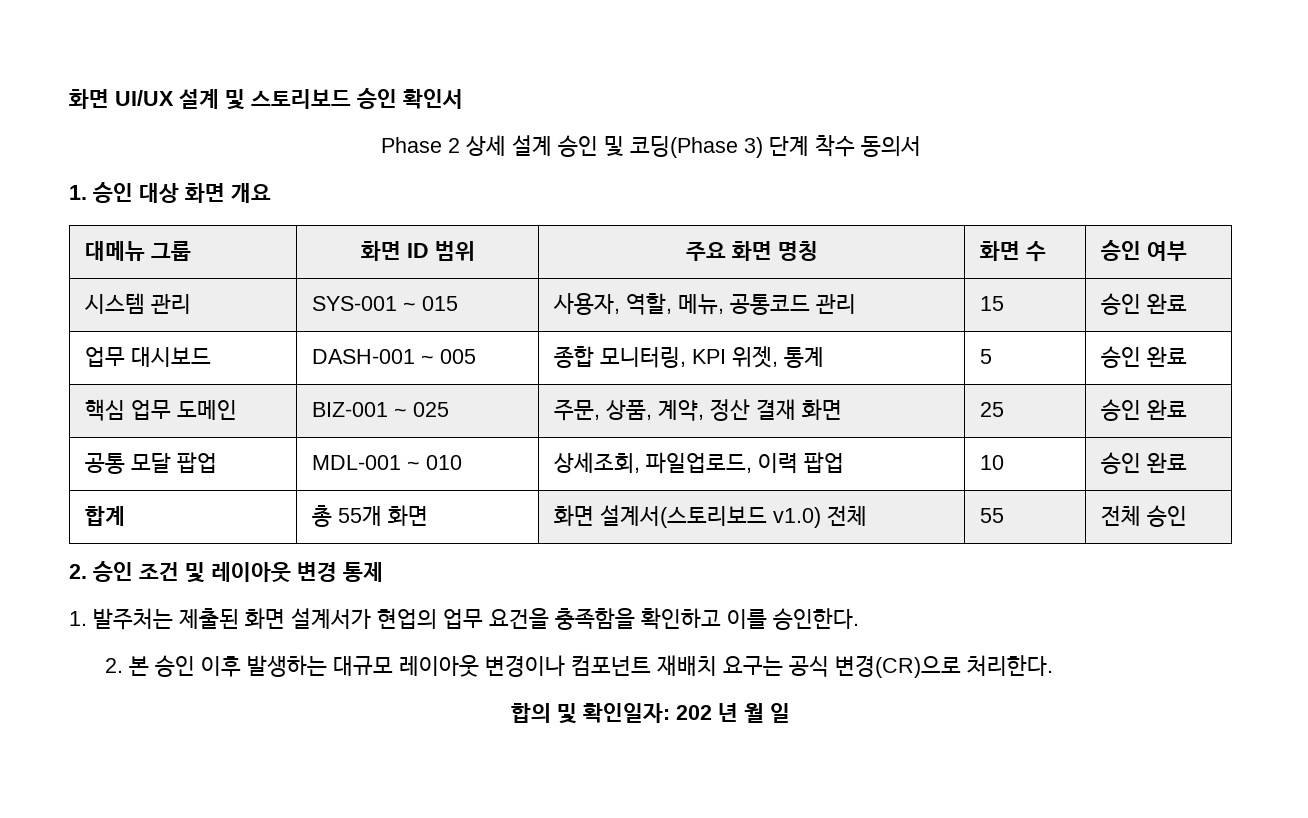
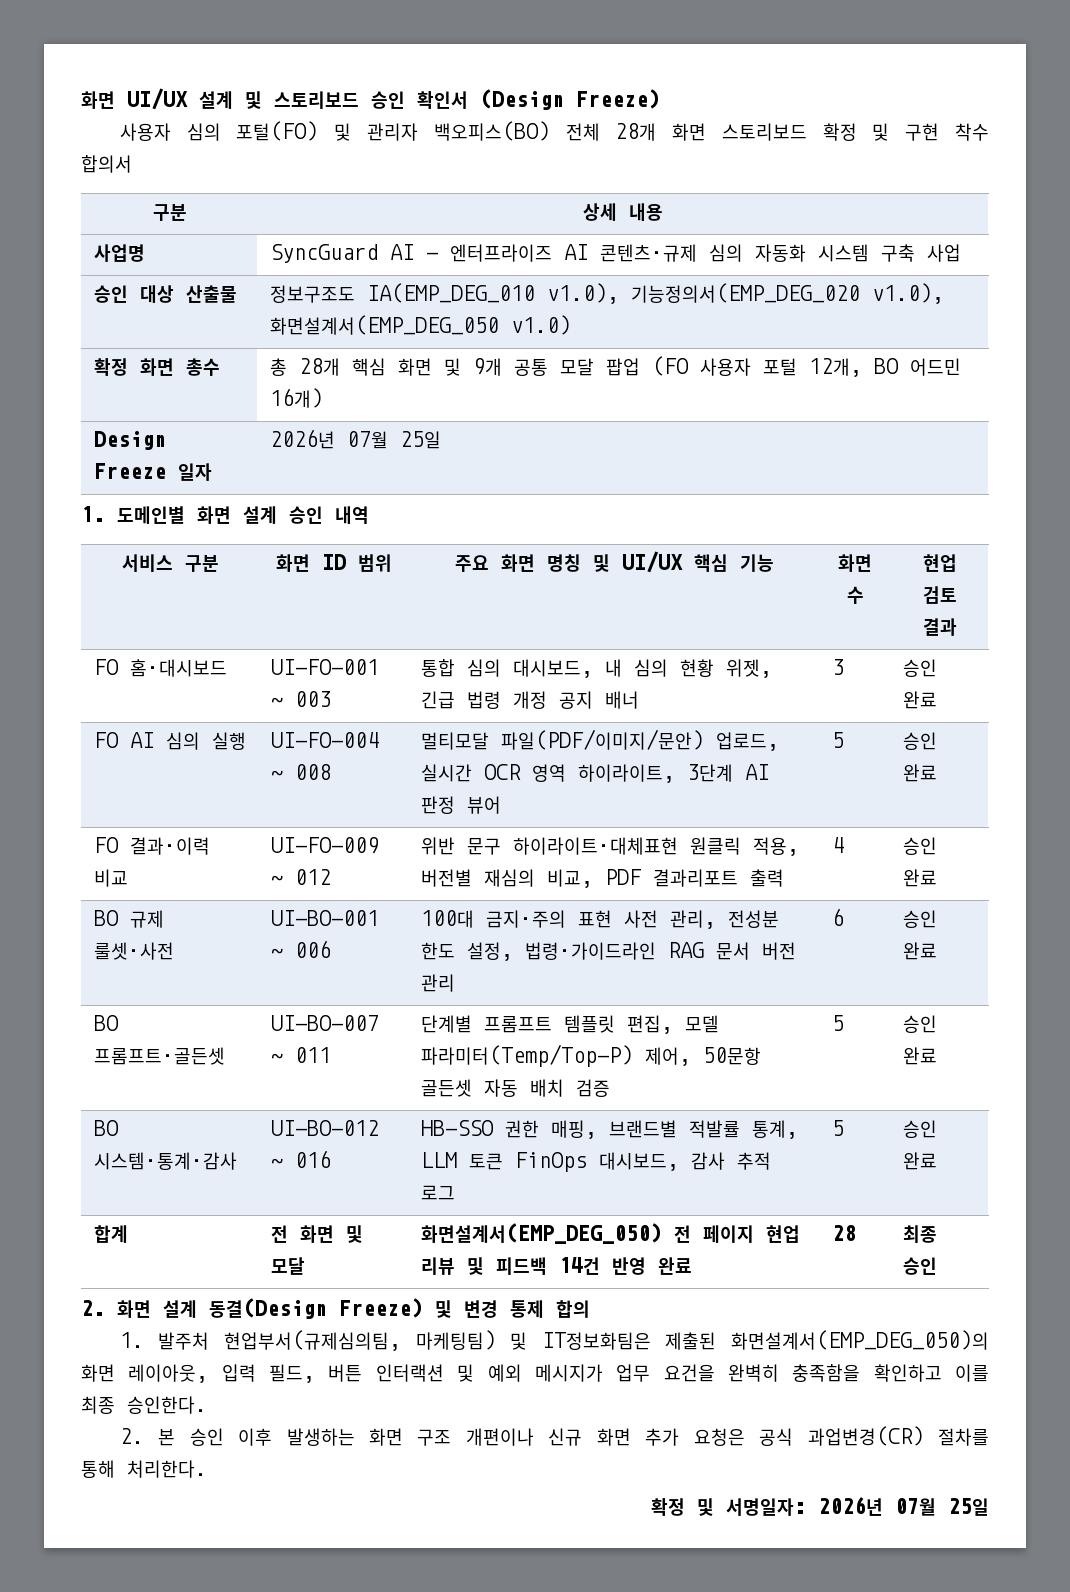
[380,135,921,158] [69,181,271,203] [84,241,191,261] // Phase 2 상세 설계 승인 및 코딩(Phase 3) 단계 착수 동의서 // 1. 승인 대상 화면 개요 // 대메뉴 그룹 -> [480,89,660,110] [119,121,989,141] [81,155,132,173] [152,204,187,221] [583,203,663,221] [93,244,145,262] [269,244,961,263] [93,285,237,303] [269,283,944,304] [269,315,571,335] [93,358,220,376] [269,356,961,377] [269,388,323,408] [93,431,166,450] [93,463,212,481] [269,429,441,449] [81,506,369,524] [121,554,219,572] (Design Freeze) // 사용자 심의 포털(FO) 및 관리자 백오피스(BO) 전체 28개 화면 스토리보드 확정 및 구현 착수 합의서 // 구분 | 상세 내용 // 사업명 | SyncGuard AI — 엔터프라이즈 AI 콘텐츠·규제 심의 자동화 시스템 구축 사업 // 승인 대상 산출물 | 정보구조도 IA(EMP_DEG_010 v1.0), 기능정의서(EMP_DEG_020 v1.0), 화면설계서(EMP_DEG_050 v1.0) // 확정 화면 총수 | 총 28개 핵심 화면 및 9개 공통 모달 팝업 (FO 사용자 포털 12개, BO 어드민 16개) // Design Freeze 일자 | 2026년 07월 25일 // 1. 도메인별 화면 설계 승인 내역 // 서비스 구분
[979,241,1046,262] [1100,239,1187,261] [84,293,191,314] [311,296,458,311] [552,293,856,315] [979,296,1004,311] [1100,293,1187,315] [84,347,211,367] [311,349,476,364] [553,346,824,368] [979,349,992,364] [1100,346,1187,368] [84,399,237,421] [311,402,449,417] [553,399,842,421] [979,402,1004,417] [1100,399,1187,421] [84,452,217,474] [311,455,462,470] [553,452,844,474] [979,455,1004,470] | 화면 수 | 승인 여부 // 시스템 관리 | SYS-001 ~ 015 | 사용자, 역할, 메뉴, 공통코드 관리 | 15 | 승인 완료 // 업무 대시보드 | DASH-001 ~ 005 | 종합 모니터링, KPI 위젯, 통계 | 5 | 승인 완료 // 핵심 업무 도메인 | BIZ-001 ~ 025 | 주문, 상품, 계약, 정산 결재 화면 | 25 | 승인 완료 // 공통 모달 팝업 | MDL-001 ~ 010 | 상세조회, 파일업로드, 이력 팝업 | 10 -> [592,551,774,573] [838,554,872,572] [846,586,864,604] [922,554,957,572] [922,586,957,604] [922,618,957,636] [93,659,227,677] [270,659,379,675] [270,691,331,707] [420,659,772,678] [420,691,639,709] [831,659,844,675] [902,659,937,677] [902,691,937,709] [93,732,246,750] [270,732,379,748] [270,764,331,780] [420,729,779,751] [420,764,769,783] [420,796,501,814] [831,732,844,748] [902,732,937,750] [902,764,937,782] [93,837,210,855] [93,869,128,887] [270,837,379,854] [270,869,331,885] [420,837,799,856] [420,869,784,888] [831,837,844,853] [902,837,937,855] [902,869,937,887] [93,910,164,928] [93,942,174,960] [270,910,379,926] [270,940,331,958] [420,910,779,929] [420,942,796,961] [420,974,455,992] [831,908,844,926] [902,910,937,928] [902,942,937,960] [93,1015,118,1031] [93,1047,225,1065] [270,1015,379,1031] [270,1047,331,1063] [420,1015,719,1034] [420,1044,761,1067] [420,1079,610,1097] [831,1015,844,1031] [902,1015,937,1033] [902,1047,937,1065] [93,1120,118,1136] [93,1152,237,1170] [270,1120,379,1136] [270,1150,331,1168] [420,1120,798,1139] [420,1152,771,1172] [420,1185,455,1200] [831,1120,844,1136] 및 UI/UX 핵심 기능 | 화면 수 | 현업 검토 결과 // FO 홈·대시보드 | UI-FO-001 ~ 003 | 통합 심의 대시보드, 내 심의 현황 위젯, 긴급 법령 개정 공지 배너 | 3 | 승인 완료 // FO AI 심의 실행 | UI-FO-004 ~ 008 | 멀티모달 파일(PDF/이미지/문안) 업로드, 실시간 OCR 영역 하이라이트, 3단계 AI 판정 뷰어 | 5 | 승인 완료 // FO 결과·이력 비교 | UI-FO-009 ~ 012 | 위반 문구 하이라이트·대체표현 원클릭 적용, 버전별 재심의 비교, PDF 결과리포트 출력 | 4 | 승인 완료 // BO 규제 룰셋·사전 | UI-BO-001 ~ 006 | 100대 금지·주의 표현 사전 관리, 전성분 한도 설정, 법령·가이드라인 RAG 문서 버전 관리 | 6 | 승인 완료 // BO 프롬프트·골든셋 | UI-BO-007 ~ 011 | 단계별 프롬프트 템플릿 편집, 모델 파라미터(Temp/Top-P) 제어, 50문항 골든셋 자동 배치 검증 | 5 | 승인 완료 // BO 시스템·통계·감사 | UI-BO-012 ~ 016 | HB-SSO 권한 매핑, 브랜드별 적발률 통계, LLM 토큰 FinOps 대시보드, 감사 추적 로그 | 5
[311,505,428,527] [553,505,867,528] [979,508,1004,523] [1100,505,1187,527] [69,560,291,583] 총 55개 화면 | 화면 설계서(스토리보드 v1.0) 전체 | 55 | 전체 승인 // 2. 승인 조건 및 레이아웃 -> [270,1225,363,1243] [270,1257,305,1275] [420,1223,800,1244] [420,1257,692,1275] [831,1225,856,1241] [902,1225,937,1243] [902,1257,937,1275] [81,1298,452,1319] 전 화면 및 모달 | 화면설계서(EMP_DEG_050) 전 페이지 현업 리뷰 및 피드백 14건 반영 완료 | 28 | 최종 승인 // 2. 화면 설계 동결(Design Freeze) 및
[69,608,437,630] // 1. 발주처는 제출된 화면 설계서가 현업의 -> [556,1300,590,1318] [119,1330,989,1351] [81,1364,603,1383] 합의 // 1. 발주처 현업부서(규제심의팀, 마케팅팀) 및 IT정보화팀은 제출된 화면설계서(EMP_DEG_050)의 화면 레이아웃, 입력 필드, 버튼 인터랙션 및 예외 메시지가
(549, 618) none -> [727,1364,779,1382] 완벽히
(767, 619) none -> [81,1396,115,1414] 최종
[333,655,1054,678] [511,703,790,724] 대규모 레이아웃 변경이나 컴포넌트 재배치 요구는 공식 변경(CR)으로 처리한다. // 합의 및 확인일자: 202 년 월 일 -> [369,1426,989,1446] [81,1460,207,1478] [651,1497,989,1516] 화면 구조 개편이나 신규 화면 추가 요청은 공식 과업변경(CR) 절차를 통해 처리한다. // 확정 및 서명일자: 2026년 07월 25일

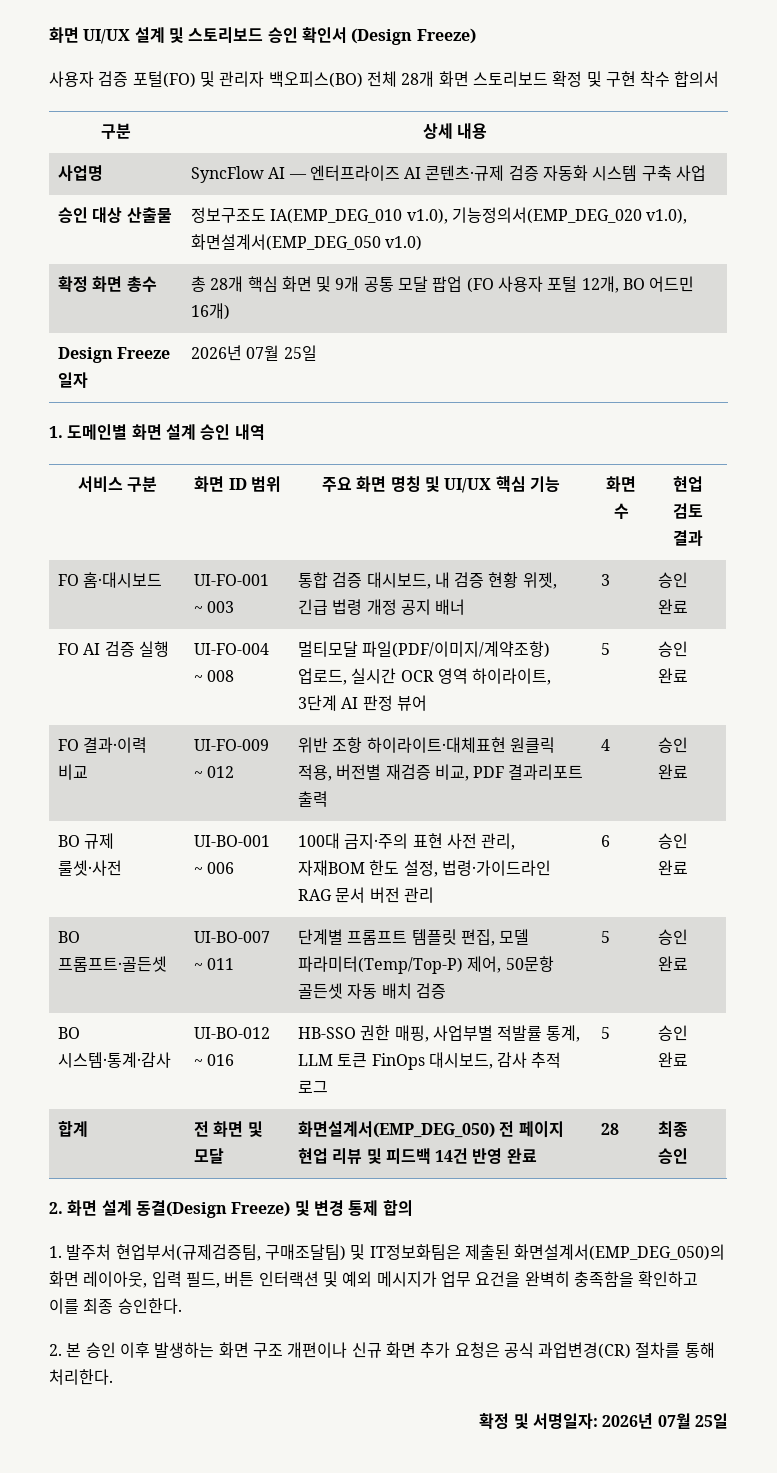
[186,123,221,141] 심의 -> [98,71,129,87] 검증
[269,244,378,263] SyncGuard -> [190,166,264,183] SyncFlow
[708,244,743,262] 심의 -> [508,165,539,181] 검증
[466,659,501,677] 심의 -> [332,572,363,588] 검증
[633,659,668,677] 심의 -> [454,572,485,588] 검증
[165,732,200,750] 심의 -> [104,641,135,657] 검증
[500,729,704,750] 파일(PDF/이미지/문안) -> [362,641,551,658] 파일(PDF/이미지/계약조항)
[466,838,501,855] 문구 -> [332,737,363,753] 조항
[483,869,535,887] 재심의 -> [385,764,431,780] 재검증
[727,910,779,928] 전성분 -> [297,860,365,876] 자재BOM
[608,1120,677,1138] 브랜드별 -> [432,1025,493,1041] 사업부별
[224,1330,496,1351] 현업부서(규제심의팀, 마케팅팀) -> [115,1244,346,1261] 현업부서(규제검증팀, 구매조달팀)

